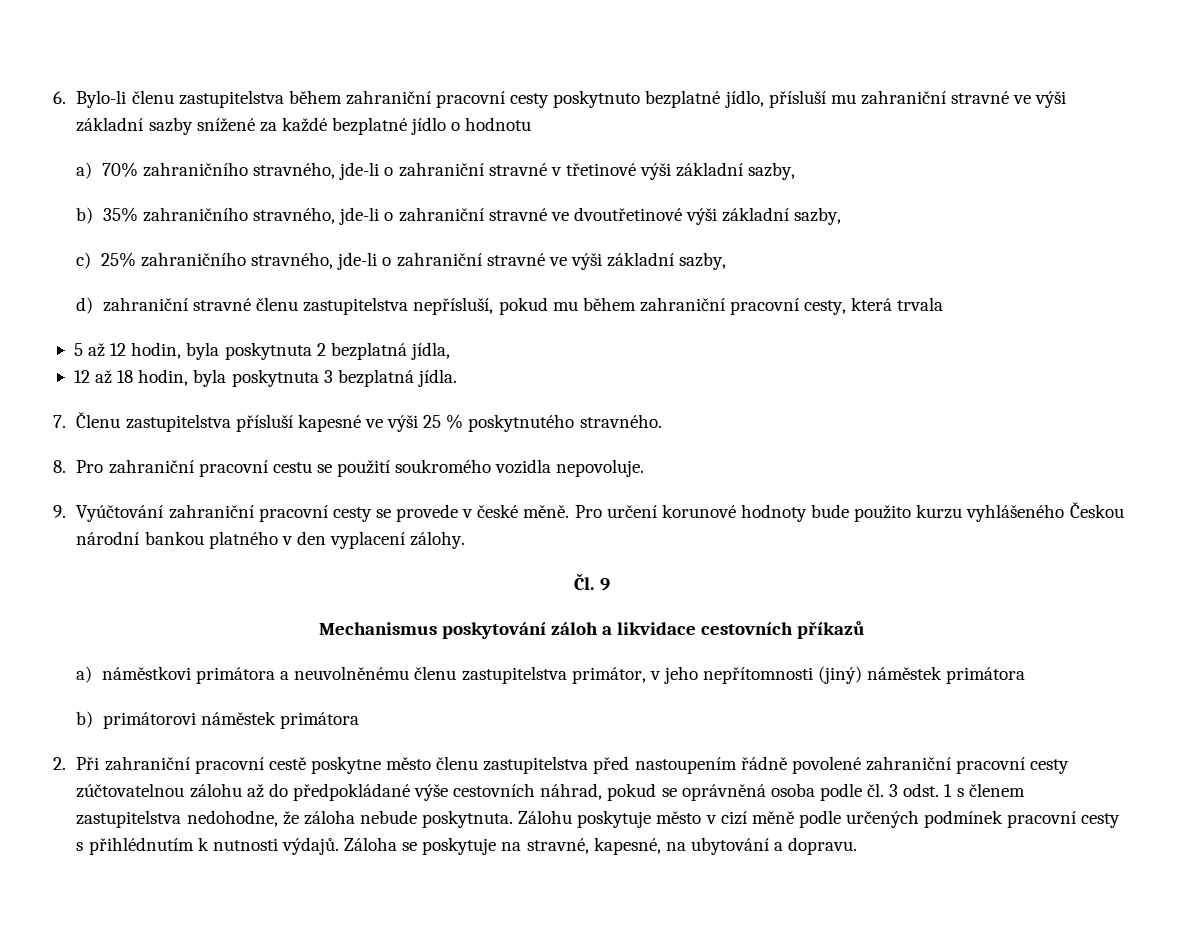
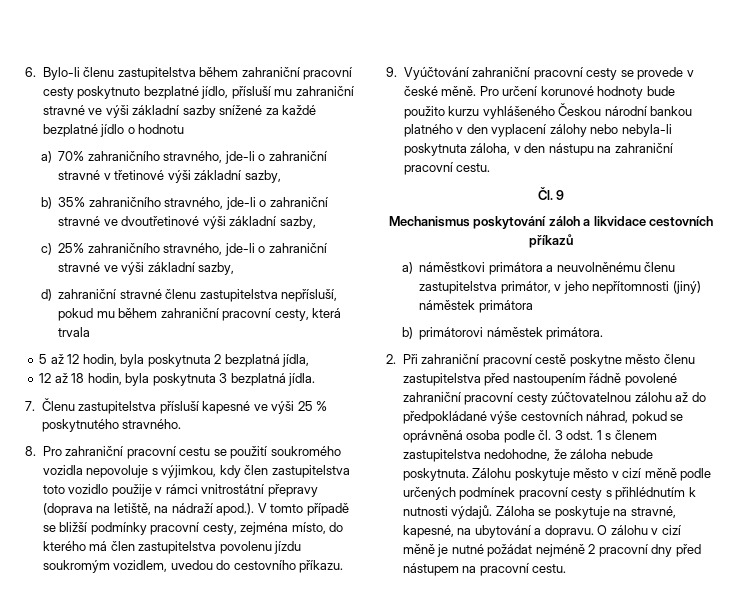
[556,459,645,477] nepovoluje. -> [86,465,350,478] [42,484,318,497] [42,503,349,516] [42,522,344,535] [42,541,302,554] [42,560,344,573] nepovoluje s výjimkou, kdy člen zastupitelstva toto vozidlo použije v rámci vnitrostátní přepravy (doprava na letiště, na nádraží apod.). V tomto případě se bližší podmínky pracovní cesty, zejména místo, do kterého má člen zastupitelstva povolenu jízdu soukromým vozidlem, uvedou do cestovního příkazu.
[410,531,466,549] zálohy. -> [549,124,672,137] [403,143,673,156] [403,162,491,175] zálohy nebo nebyla-li poskytnuta záloha, v den nástupu na zahraniční pracovní cestu.
[280,712,360,729] primátora -> [546,327,604,340] primátora.
(858, 846) none -> [597,525,681,535] [402,544,701,557] [402,563,567,576] O zálohu v cizí měně je nutné požádat nejméně 2 pracovní dny před nástupem na pracovní cestu.

